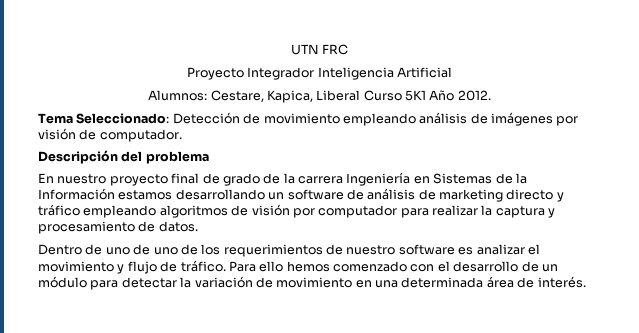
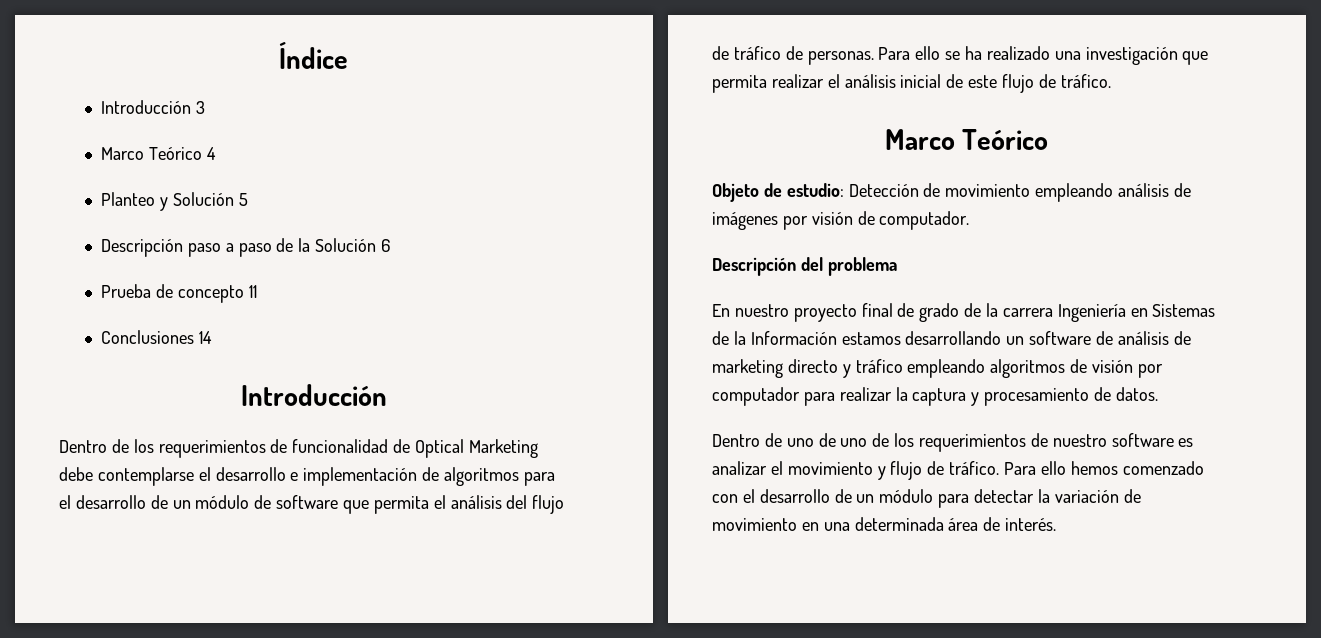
[290,44,349,55] [186,67,453,80] [148,90,491,103] [38,113,170,124] UTN FRC // Proyecto Integrador Inteligencia Artificial // Alumnos: Cestare, Kapica, Liberal Curso 5K1 Año 2012. // Tema Seleccionado: -> [279,42,348,69] [100,100,205,114] [100,147,216,160] [100,192,248,211] [100,238,390,257] [100,284,257,303] [100,330,212,344] [240,384,387,406] [59,439,538,458] [59,467,555,486] [59,495,565,514] [712,46,1209,65] [712,74,1111,93] [884,129,1049,150] [712,183,844,202] Índice // Introducción 3 // Marco Teórico 4 // Planteo y Solución 5 // Descripción paso a paso de la Solución 6 // Prueba de concepto 11 // Conclusiones 14 // Introducción // Dentro de los requerimientos de funcionalidad de Optical Marketing debe contemplarse el desarrollo e implementación de algoritmos para el desarrollo de un módulo de software que permita el análisis del flujo de tráfico de personas. Para ello se ha realizado una investigación que permita realizar el análisis inicial de este flujo de tráfico. // Marco Teórico // Objeto de estudio:

